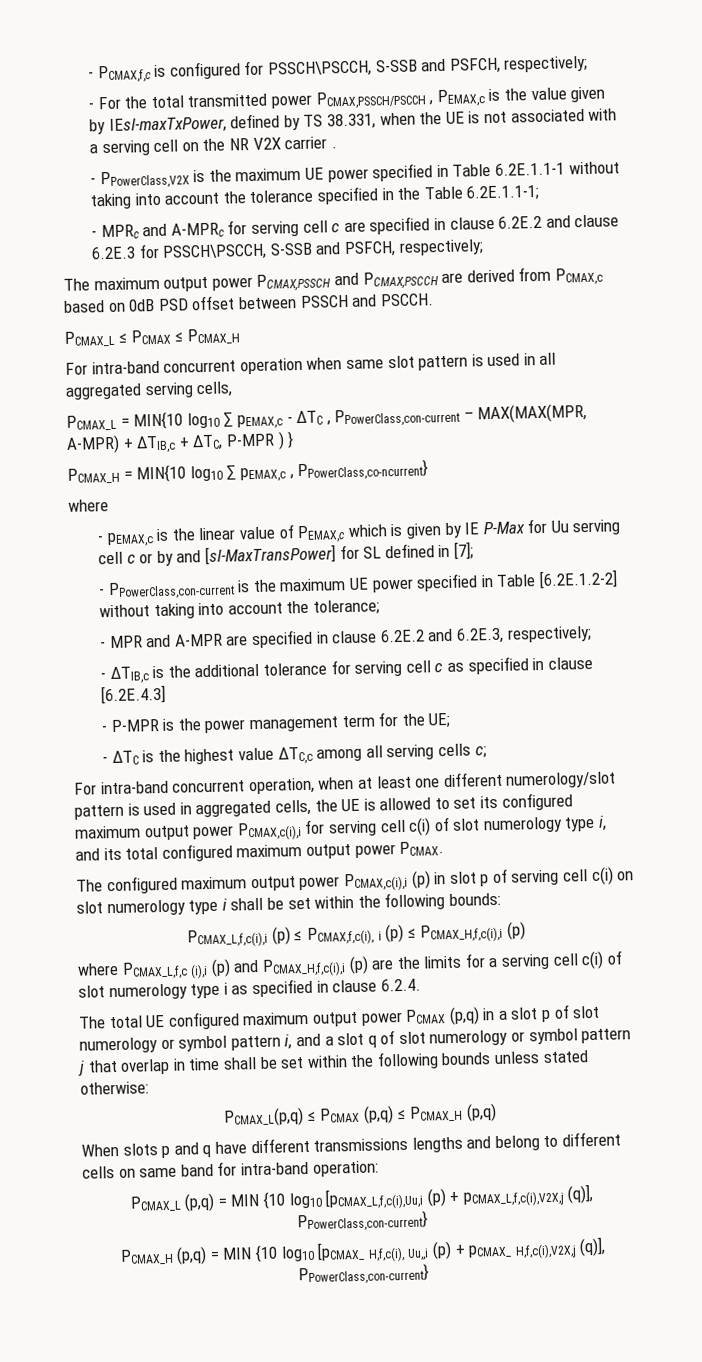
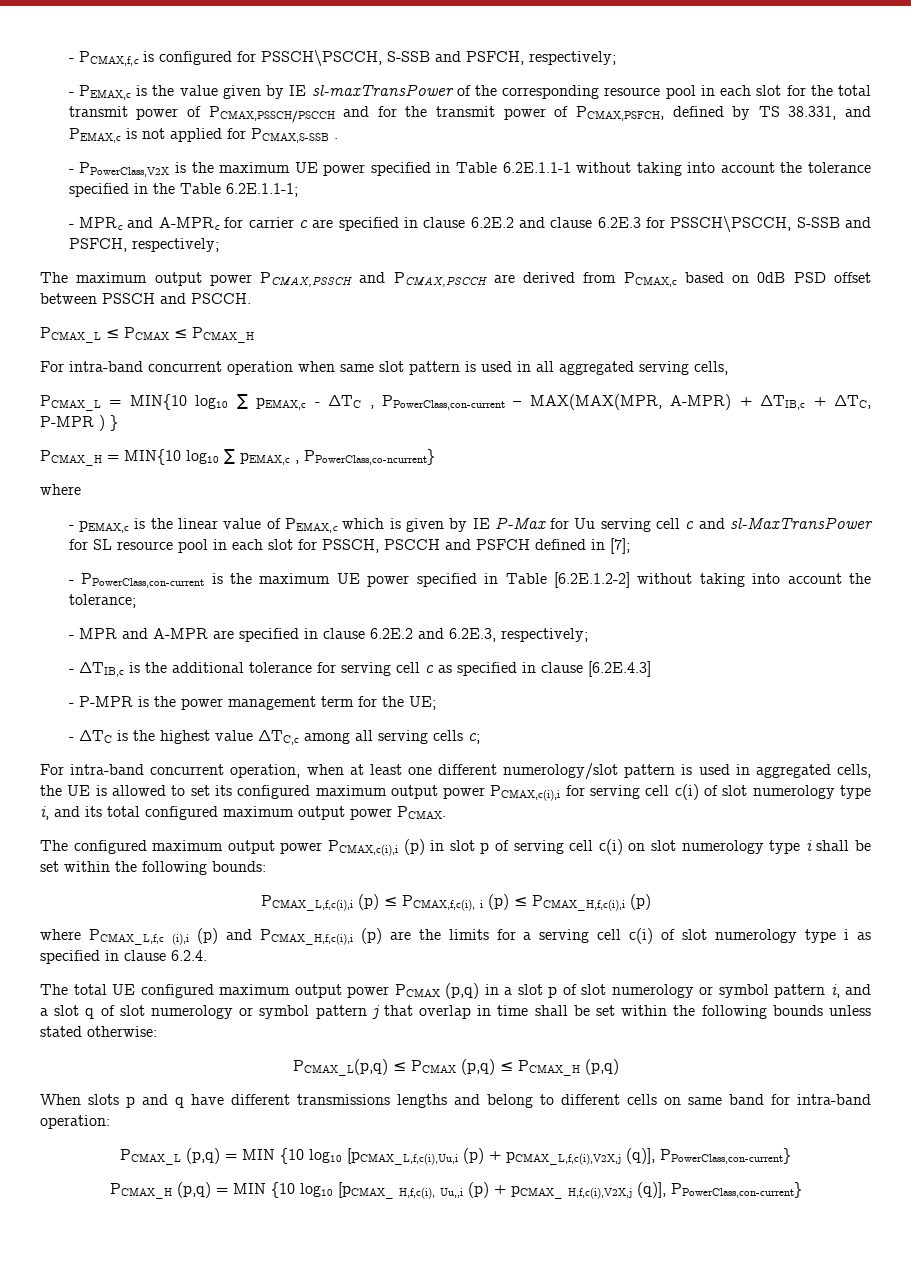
[97,90,434,110] For the total transmitted power PCMAX,PSSCH/PSCCH , -> (74, 94) none
[108,108,618,134] [89,136,328,157] IEsl-maxTxPower, defined by TS 38.331, when the UE is not associated with a serving cell on the NR V2X carrier -> [289,84,871,99] [68,106,872,123] [68,128,329,143] IE sl-maxTransPower of the corresponding resource pool in each slot for the total transmit power of PCMAX,PSSCH/PSCCH and for the transmit power of PCMAX,PSFCH, defined by TS 38.331, and PEMAX,c is not applied for PCMAX,S-SSB
[250,220,328,238] serving cell -> [248,217,294,228] carrier
[139,544,382,567] or by and [sl-MaxTransPower] for SL -> [698,517,874,530] [68,539,530,553] and sl-MaxTransPower for SL resource pool in each slot for PSSCH, PSCCH and PSFCH

